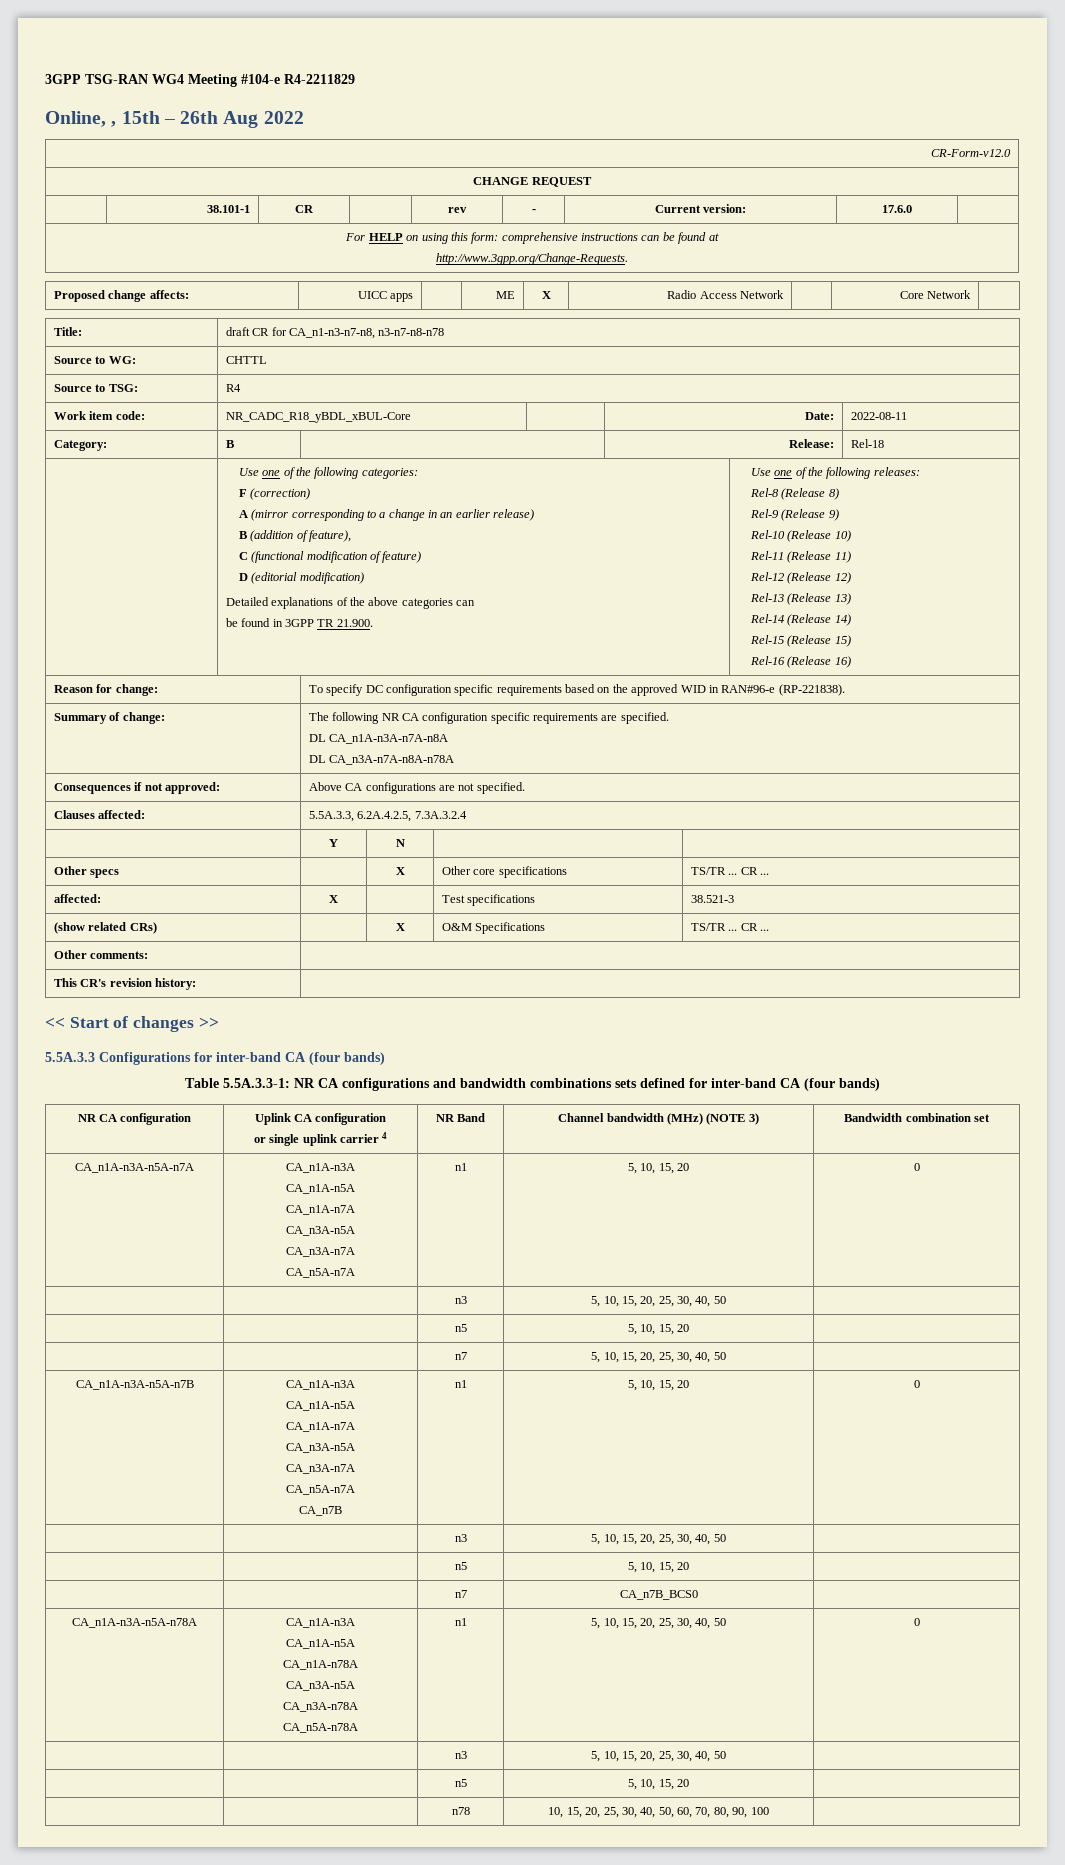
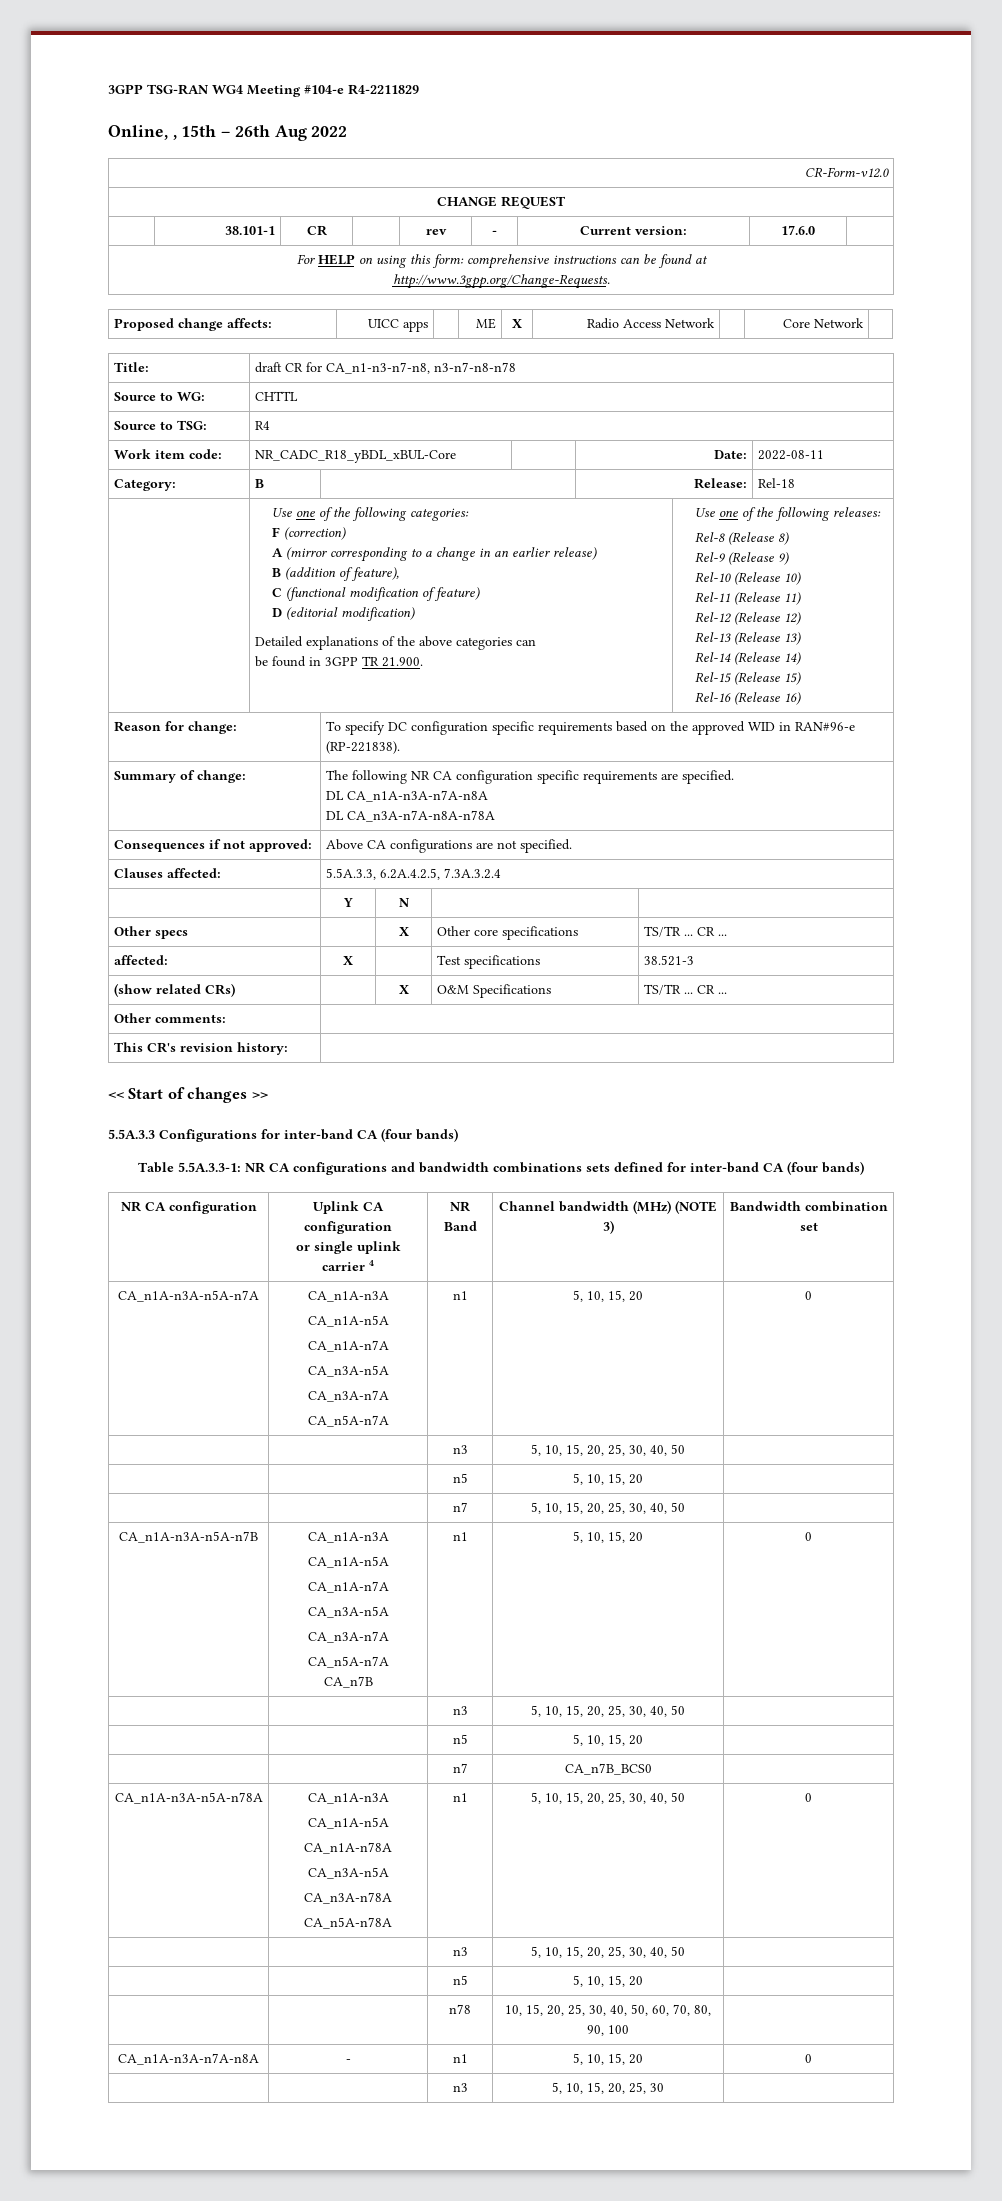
(769, 1811) none -> [118,2053,259,2065] [345,2059,351,2063] [452,2054,468,2063] [573,2053,643,2065] [805,2054,812,2063] [452,2083,468,2092] [552,2082,664,2094] // CA_n1A-n3A-n7A-n8A | - | n1 | 5, 10, 15, 20 | 0 // | | n3 | 5, 10, 15, 20, 25, 30 |

